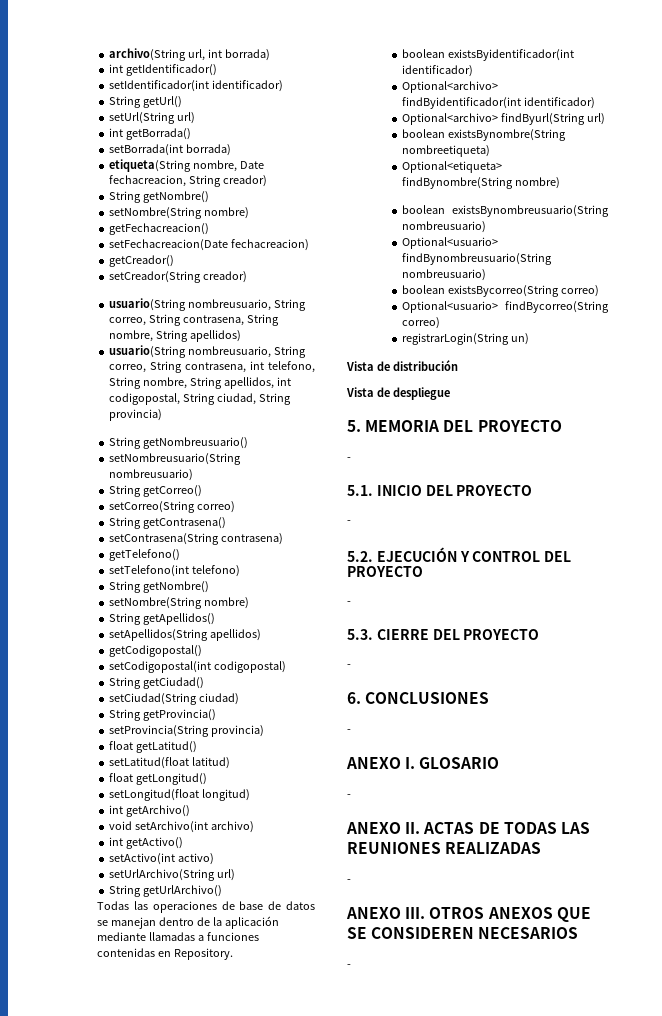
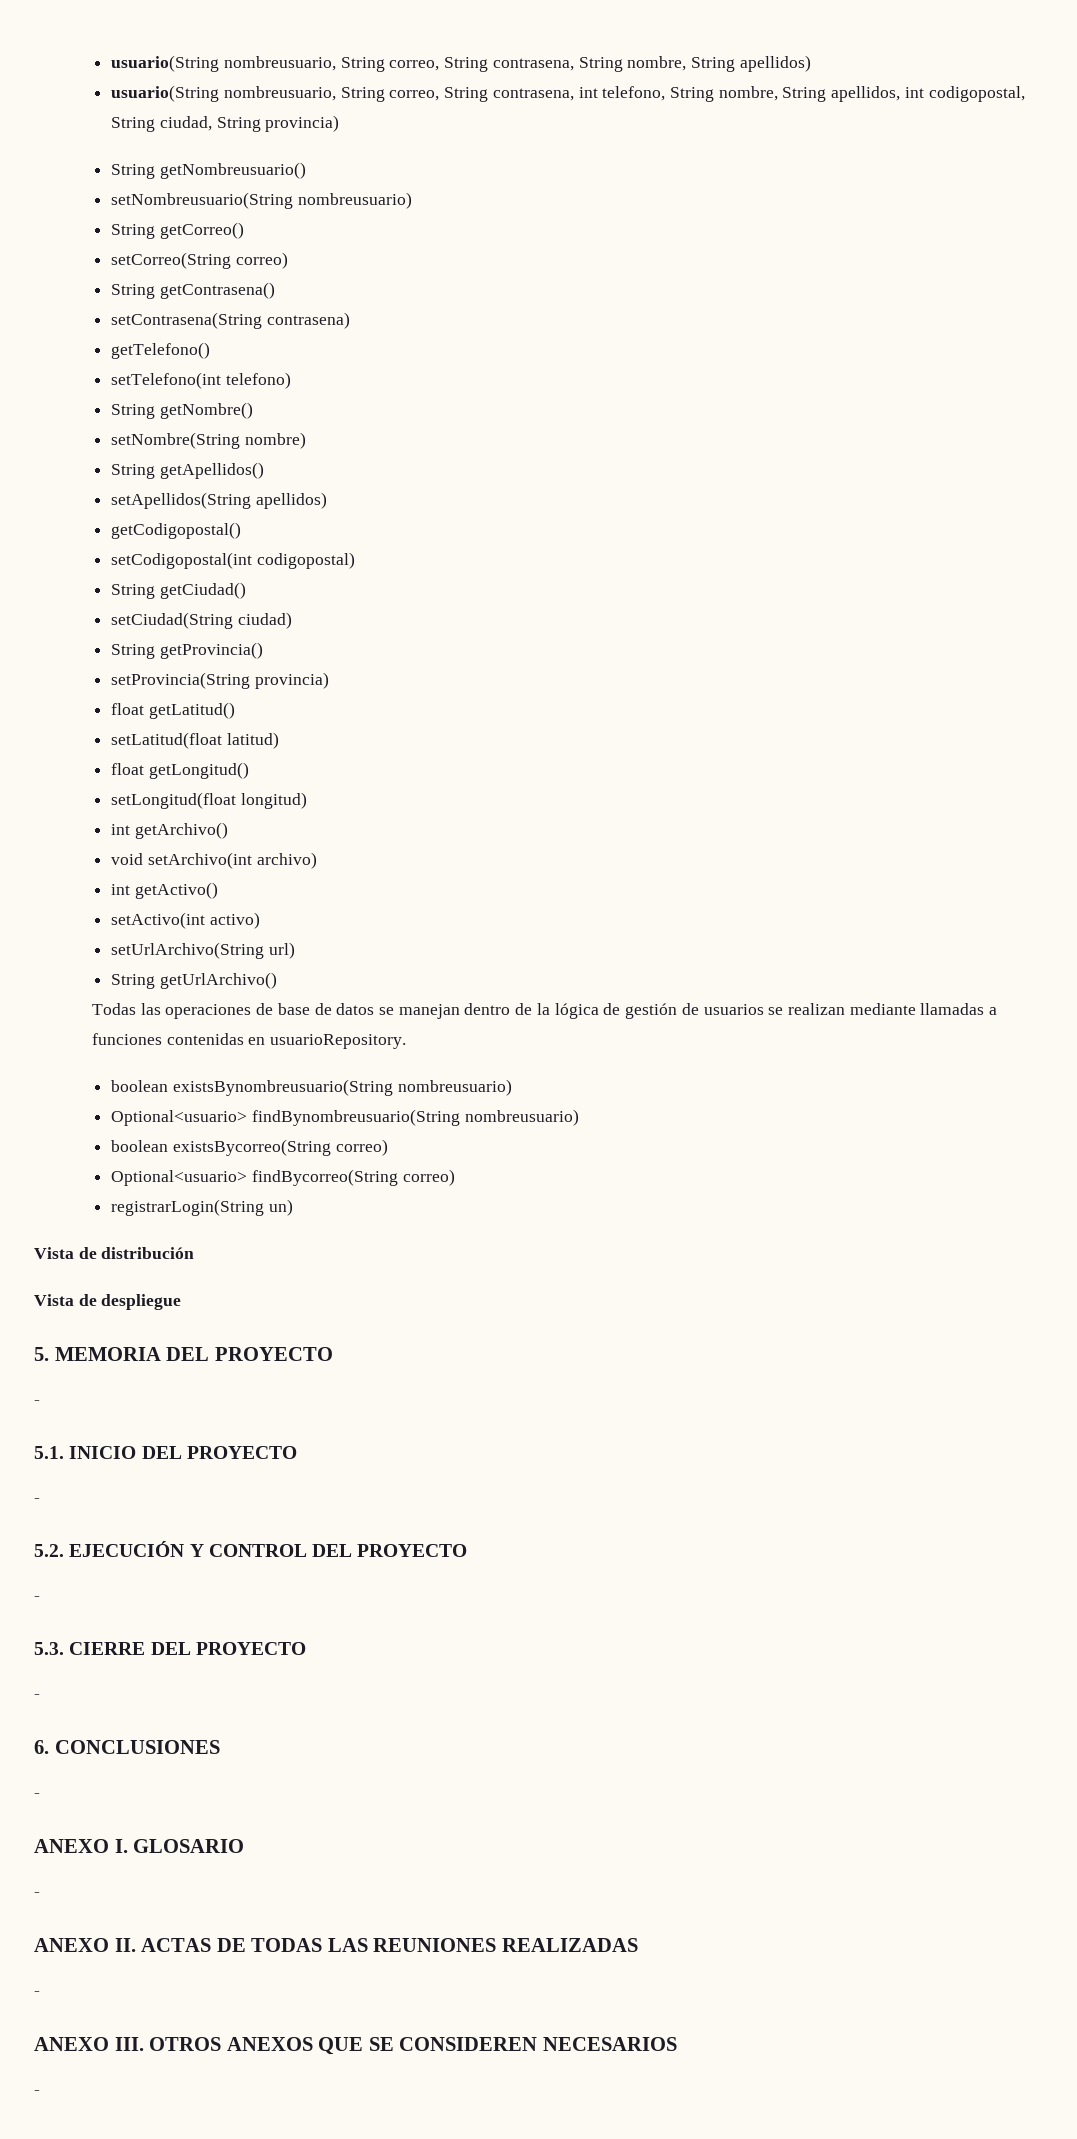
[109,48,271,61] [109,64,218,76] [109,80,284,92] [109,96,183,108] [109,112,196,124] [109,128,192,140] [109,144,232,156] [109,159,265,172] [109,175,268,187] [109,191,210,203] [109,207,250,219] [109,223,210,235] [109,239,310,251] [109,255,175,267] [109,271,248,283] archivo(String url, int borrada) // int getIdentificador() // setIdentificador(int identificador) // String getUrl() // setUrl(String url) // int getBorrada() // setBorrada(int borrada) // etiqueta(String nombre, Date fechacreacion, String creador) // String getNombre() // setNombre(String nombre) // getFechacreacion() // setFechacreacion(Date fechacreacion) // getCreador() // setCreador(String creador) // -> (111, 63) none
[225,916,280,929] aplicación -> [554,1003,846,1019] lógica de gestión de usuarios se realizan
[174,948,234,960] [402,49,575,61] [402,65,474,77] [402,81,499,93] [402,97,596,109] [402,113,606,125] [402,129,567,141] [402,145,491,157] [402,161,503,173] [402,177,561,189] Repository. // boolean existsByidentificador(int identificador) // Optional<archivo> findByidentificador(int identificador) // Optional<archivo> findByurl(String url) // boolean existsBynombre(String nombreetiqueta) // Optional<etiqueta> findBynombre(String nombre) -> [270,1034,407,1049] usuarioRepository.

